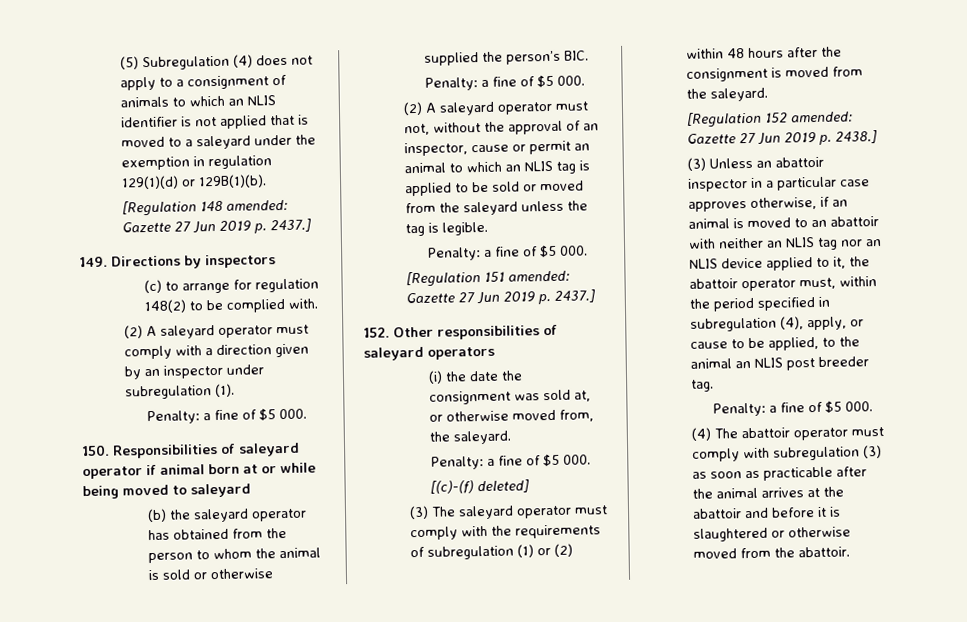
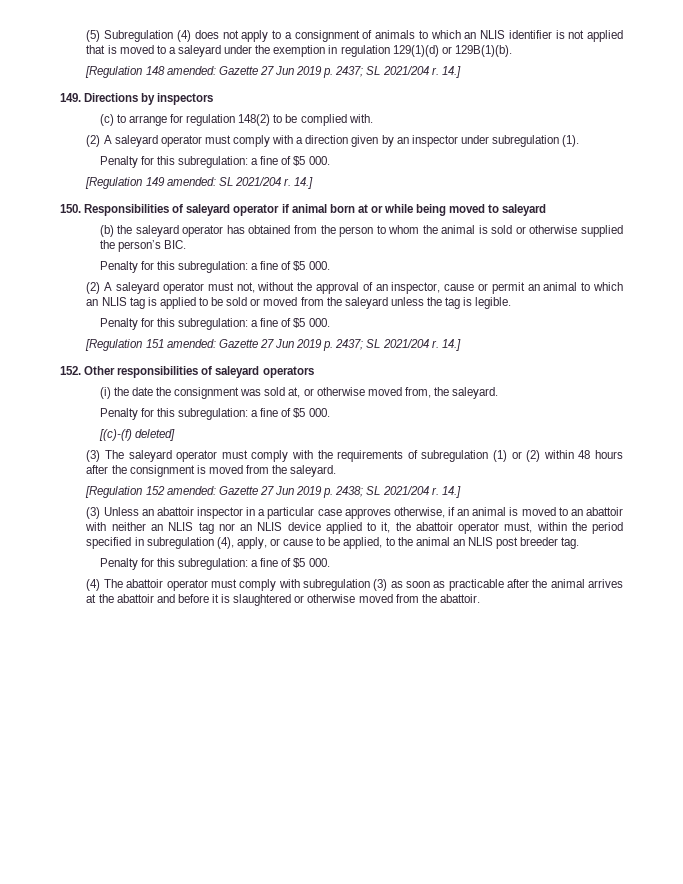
[269,218,312,233] 2437.] -> [335,66,461,78] 2437; SL 2021/204 r. 14.]
[146,408,308,425] Penalty: a fine of $5 000. -> [99,156,330,168] [85,177,314,189] Penalty for this subregulation: a fine of $5 000. // [Regulation 149 amended: SL 2021/204 r. 14.]
[424,77,479,91] Penalty: -> [99,261,249,273] Penalty for this subregulation:
[427,247,482,261] Penalty: -> [99,318,249,330] Penalty for this subregulation:
[553,289,596,303] 2437.] -> [335,339,461,351] 2437; SL 2021/204 r. 14.]
[430,456,485,470] Penalty: -> [99,408,249,420] Penalty for this subregulation:
[834,130,878,144] 2438.] -> [335,486,461,498] 2438; SL 2021/204 r. 14.]
[712,402,767,417] Penalty: -> [99,558,249,570] Penalty for this subregulation:

